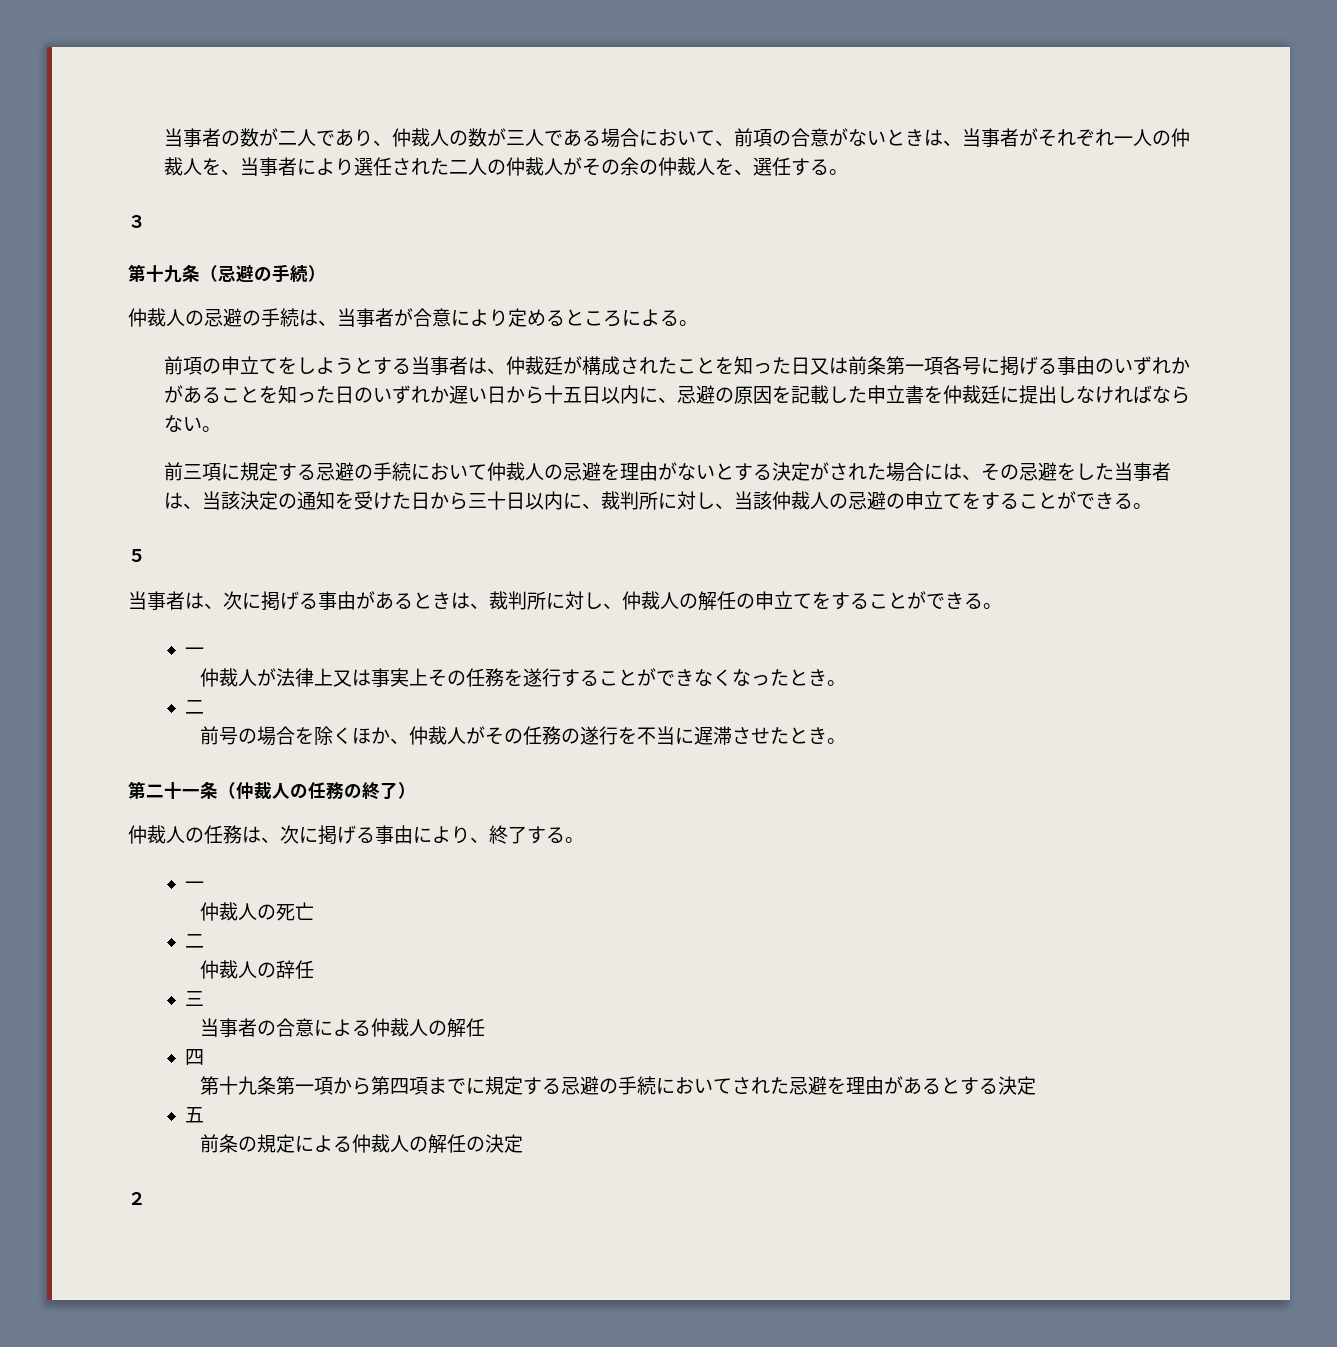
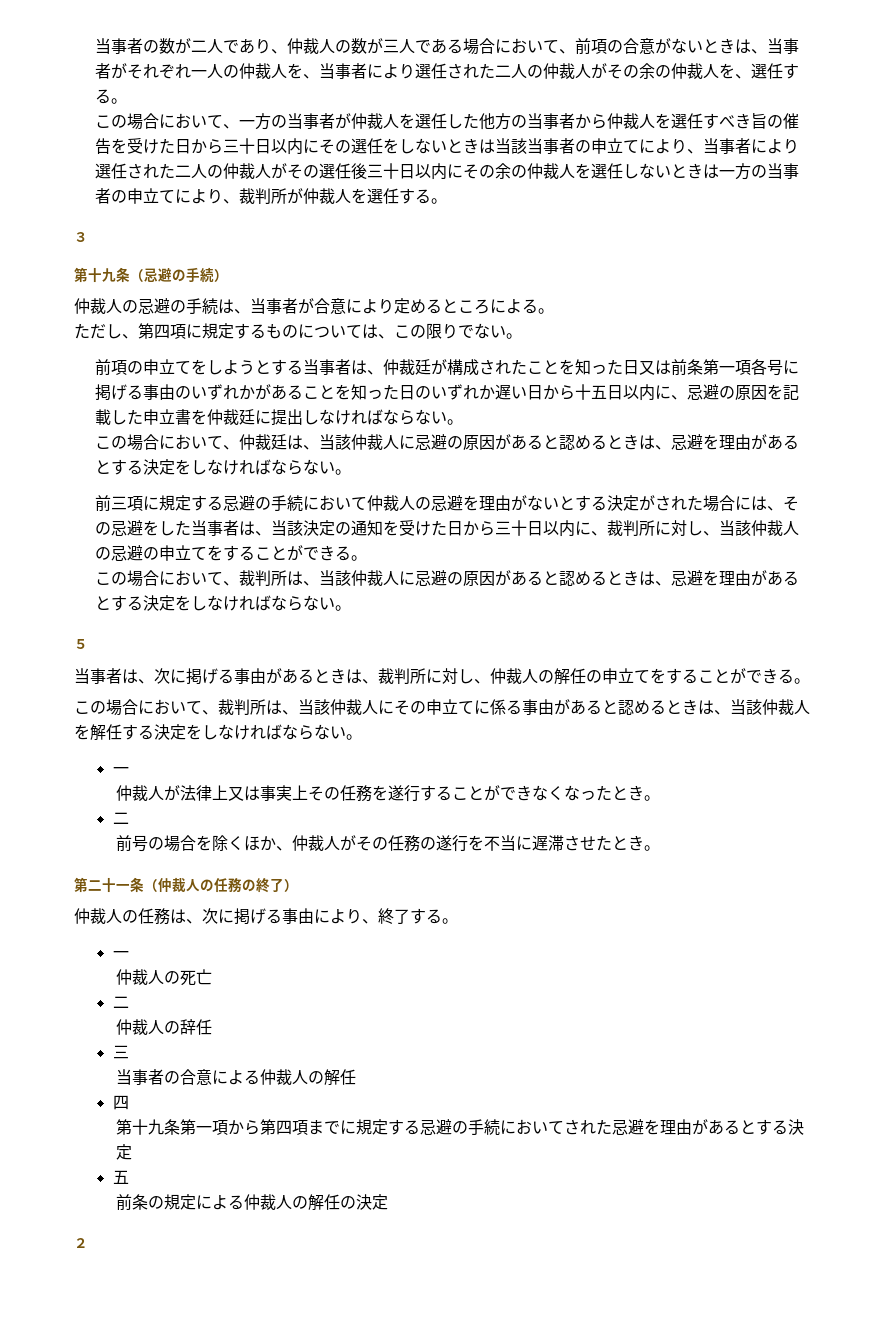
(849, 172) none -> [94,113,799,130] [94,138,799,155] [94,163,799,180] [94,188,447,204] // この場合において、一方の当事者が仲裁人を選任した他方の当事者から仲裁人を選任すべき旨の催告を受けた日から三十日以内にその選任をしないときは当該当事者の申立てにより、当事者により選任された二人の仲裁人がその選任後三十日以内にその余の仲裁人を選任しないときは一方の当事者の申立てにより、裁判所が仲裁人を選任する。
(698, 323) none -> [74,323,522,339] // ただし、第四項に規定するものについては、この限りでない。
(222, 429) none -> [94,434,799,451] [94,459,351,475] // この場合において、仲裁廷は、当該仲裁人に忌避の原因があると認めるときは、忌避を理由があるとする決定をしなければならない。
(1153, 506) none -> [94,570,799,587] [94,595,351,611] // この場合において、裁判所は、当該仲裁人に忌避の原因があると認めるときは、忌避を理由があるとする決定をしなければならない。
(1002, 606) none -> [74,699,810,716] [74,724,362,741] // この場合において、裁判所は、当該仲裁人にその申立てに係る事由があると認めるときは、当該仲裁人を解任する決定をしなければならない。

